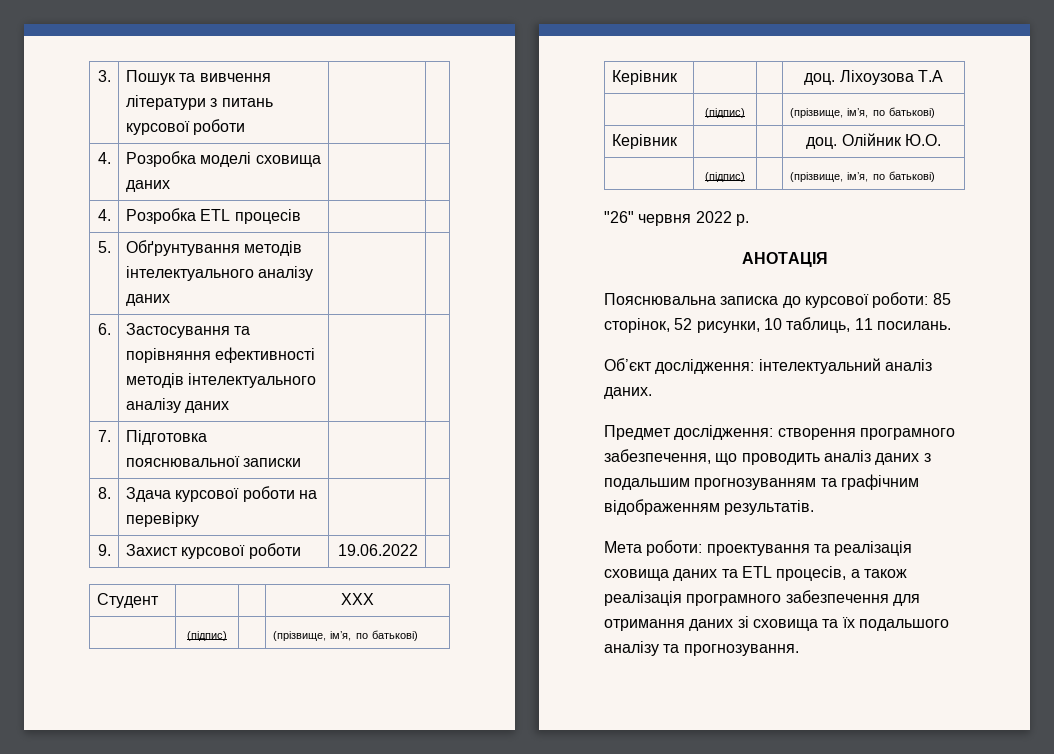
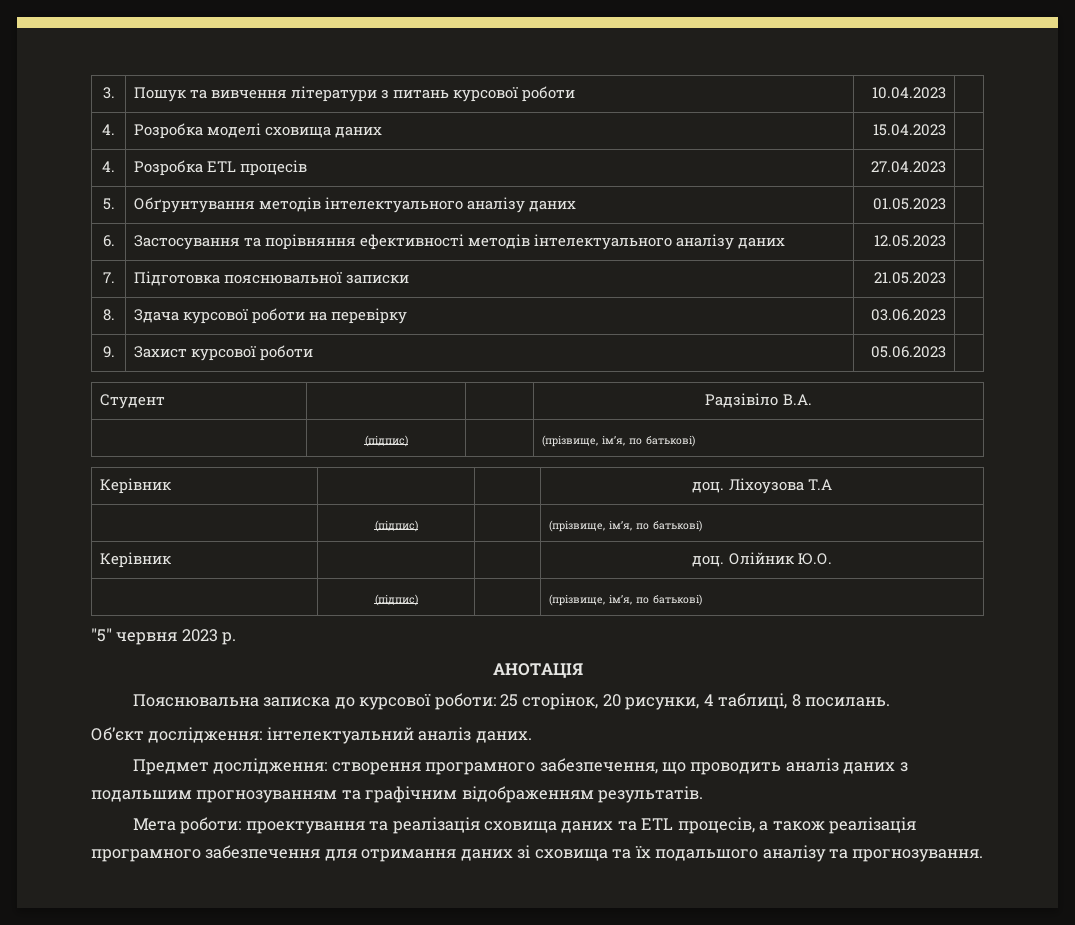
(246, 127) none -> [871,87,946,99] 10.04.2023
(170, 186) none -> [872,124,946,136] 15.04.2023
(301, 216) none -> [870,161,946,173] 27.04.2023
(170, 300) none -> [872,198,946,210] 01.05.2023
(230, 407) none -> [873,235,946,247] 12.05.2023
(302, 462) none -> [873,272,946,284] 21.05.2023
(199, 519) none -> [870,309,946,321] 03.06.2023
[338,544,419,556] 19.06.2022 -> [870,346,946,358] 05.06.2023
[341,593,374,605] ХХХ -> [705,393,812,408] Радзівіло В.А.
[604,211,732,226] "26" червня 2022 -> [91,628,218,645] "5" червня 2023
[932,293,951,305] [604,317,873,333] 85 сторінок, 52 рисунки, 10 таблиць, 11 -> [500,693,801,710] 25 сторінок, 20 рисунки, 4 таблиці, 8

